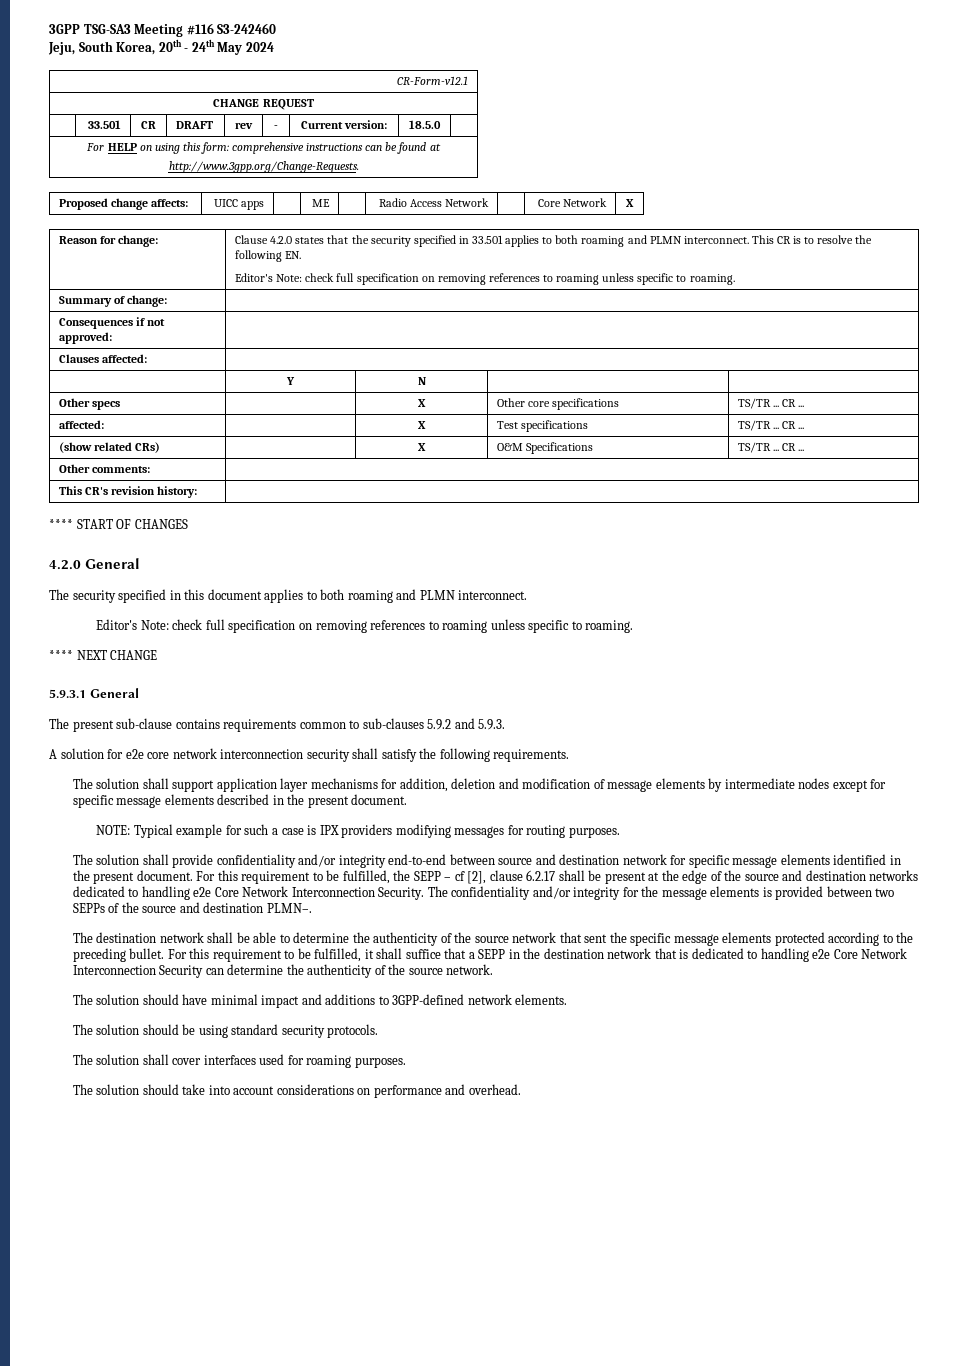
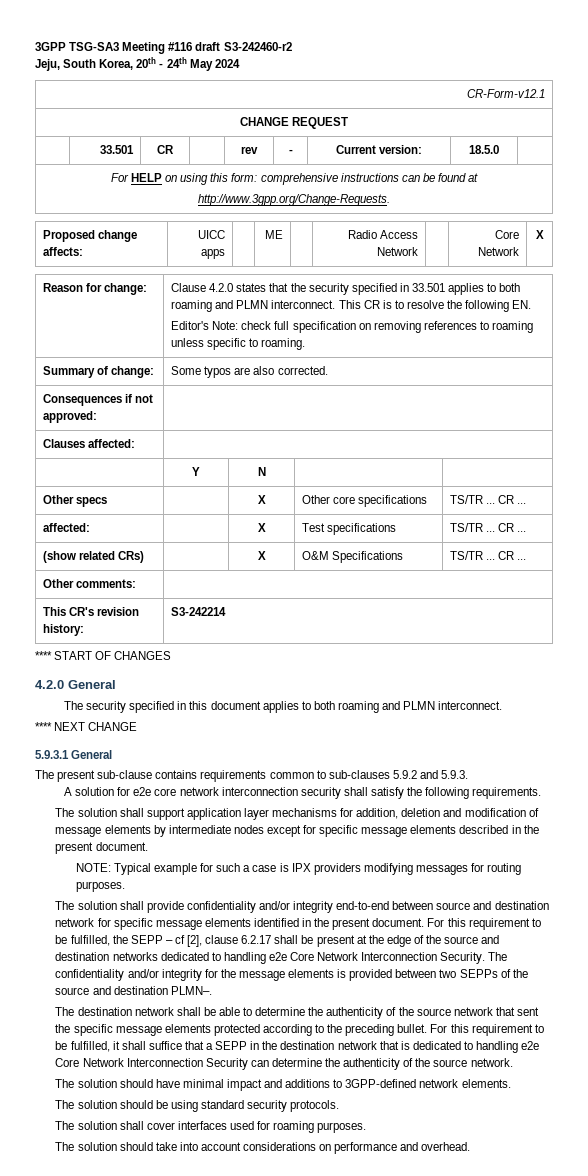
[217,23,277,34] S3-242460 -> [195,42,292,51] draft S3-242460-r2
[176,121,214,129] DRAFT -> (174, 149) none
(168, 301) none -> [171,366,328,378] Some typos are also corrected.
(198, 492) none -> [171,607,227,616] S3-242214
[96,619,634,633] // Editor's Note: check full specification on removing references to roaming unless specific to roaming. -> (503, 705) none

